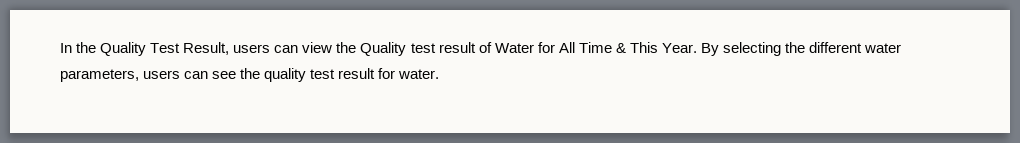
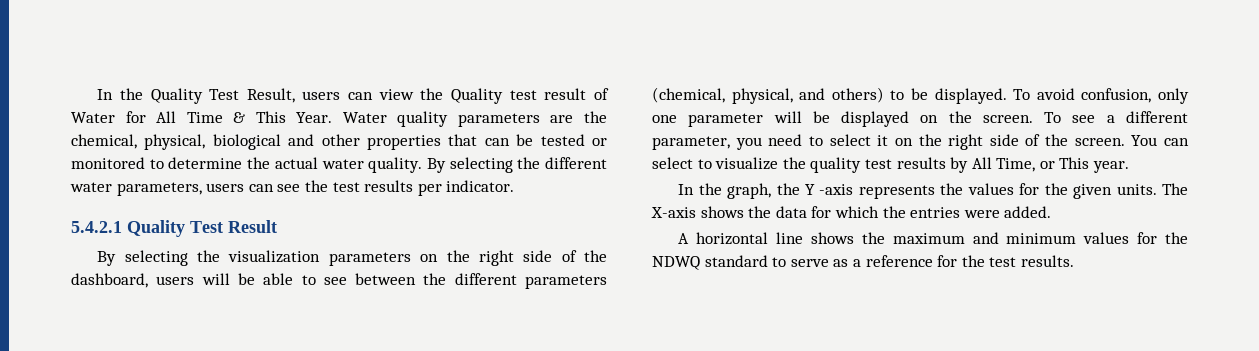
(697, 48) none -> [342,111,607,127] [71,134,607,150] [71,157,423,173] Water quality parameters are the chemical, physical, biological and other properties that can be tested or monitored to determine the actual water quality.
[264,68,440,82] quality test result for water. -> [332,180,515,196] [71,220,277,237] [97,250,607,266] [71,273,607,289] [652,87,1189,104] [652,111,1188,127] [652,134,1189,150] [652,157,1130,173] [678,183,1188,199] [651,206,1052,218] [678,232,1188,245] [652,255,1074,270] test results per indicator. // 5.4.2.1 Quality Test Result // By selecting the visualization parameters on the right side of the dashboard, users will be able to see between the different parameters (chemical, physical, and others) to be displayed. To avoid confusion, only one parameter will be displayed on the screen. To see a different parameter, you need to select it on the right side of the screen. You can select to visualize the quality test results by All Time, or This year. // In the graph, the Y -axis represents the values for the given units. The X-axis shows the data for which the entries were added. // A horizontal line shows the maximum and minimum values for the NDWQ standard to serve as a reference for the test results.

